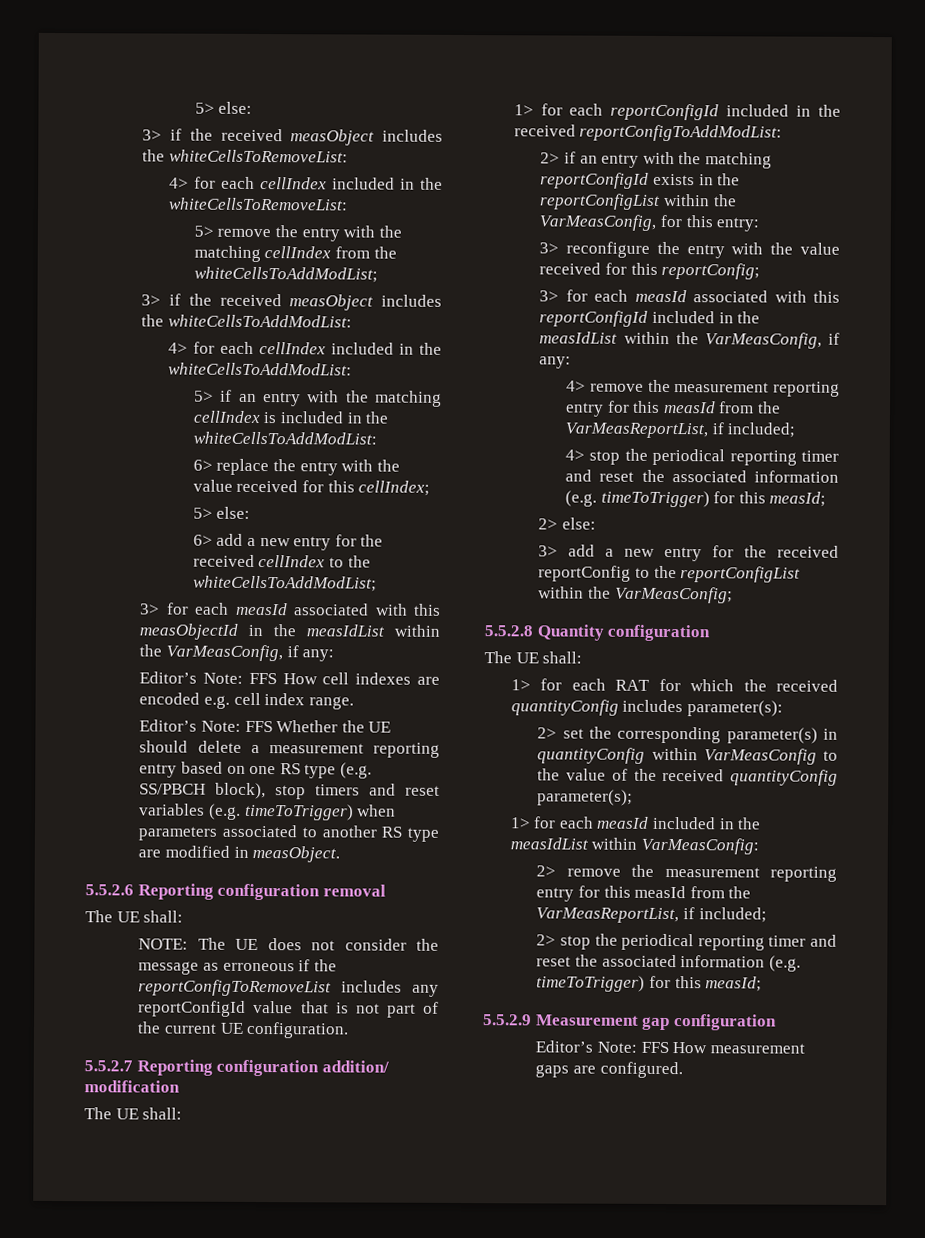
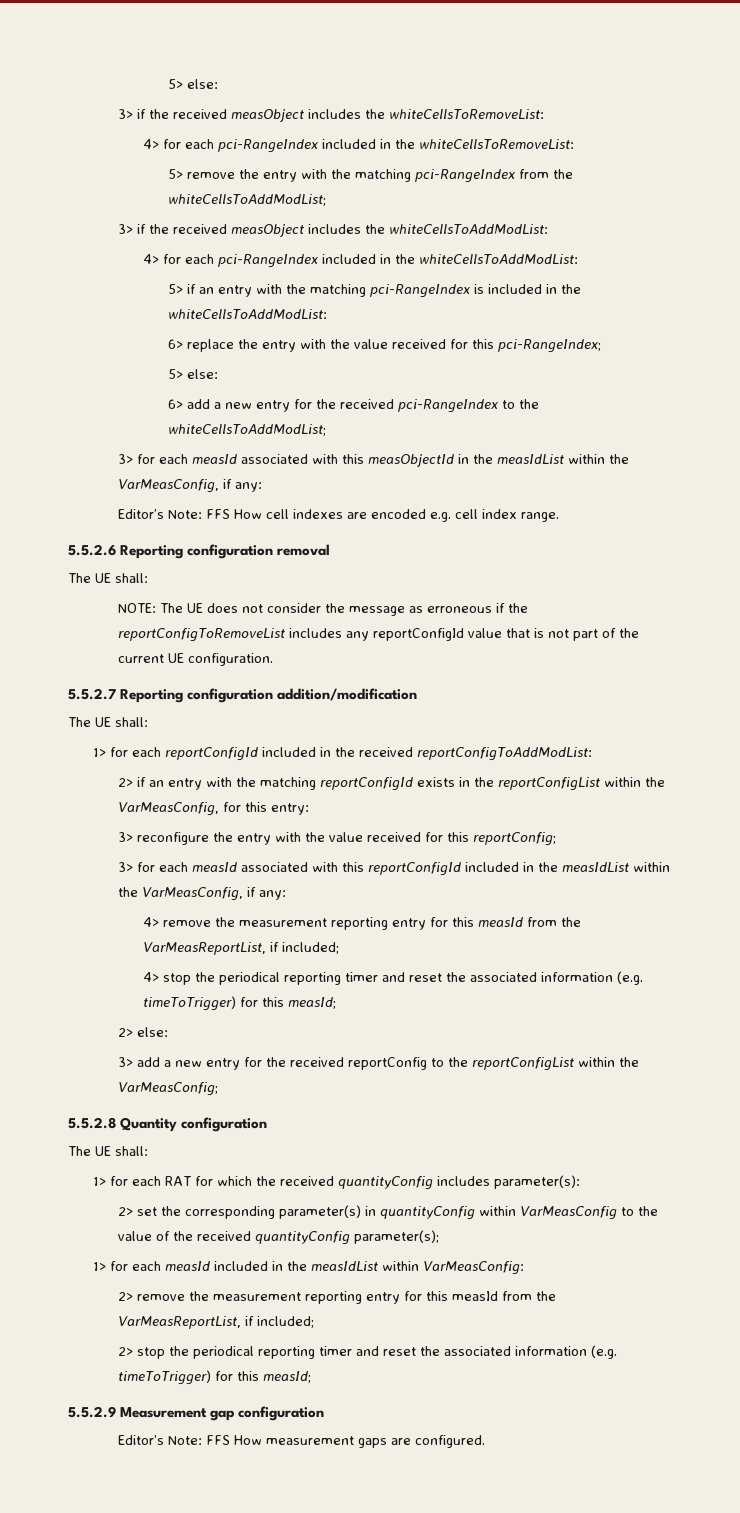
[260,177,328,190] cellIndex -> [218,139,320,153] pci-RangeIndex
[264,246,332,259] cellIndex -> [415,169,517,183] pci-RangeIndex
[259,342,327,355] cellIndex -> [218,254,320,268] pci-RangeIndex
[192,410,261,424] cellIndex -> [370,284,472,298] pci-RangeIndex
[358,480,431,496] cellIndex; -> [498,339,602,353] pci-RangeIndex;
[258,555,326,568] cellIndex -> [398,399,500,413] pci-RangeIndex
[139,719,392,733] [139,740,440,758] [139,761,372,779] [139,782,440,800] [139,803,397,821] [138,824,439,842] [138,845,341,863] // Editor’s Note: FFS Whether the UE should delete a measurement reporting entry based on one RS type (e.g. SS/PBCH block), stop timers and reset variables (e.g. timeToTrigger) when parameters associated to another RS type are modified in measObject. -> (560, 517) none
[321,1060,389,1073] [84,1080,180,1093] addition/ modification -> [277,688,418,701] addition/modification

